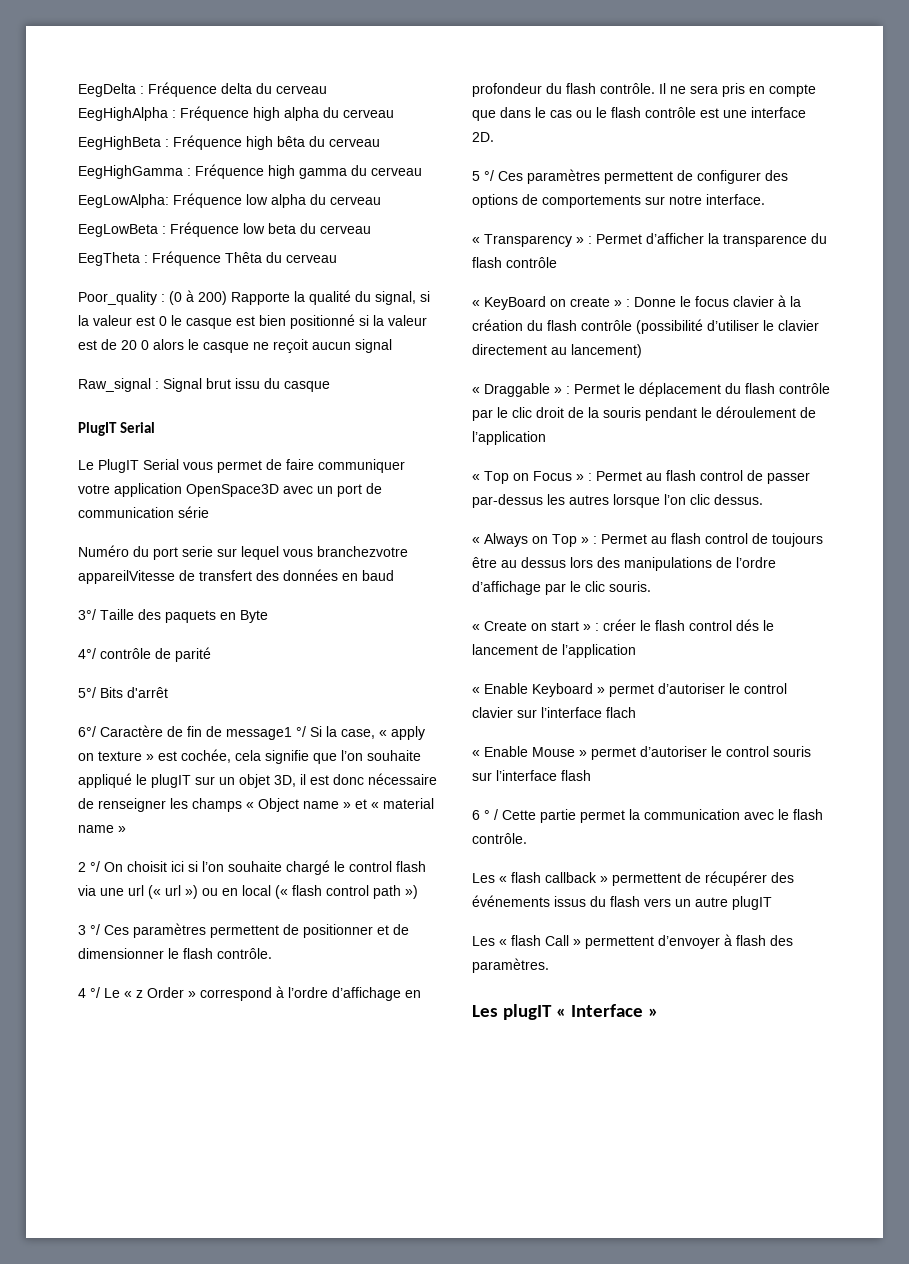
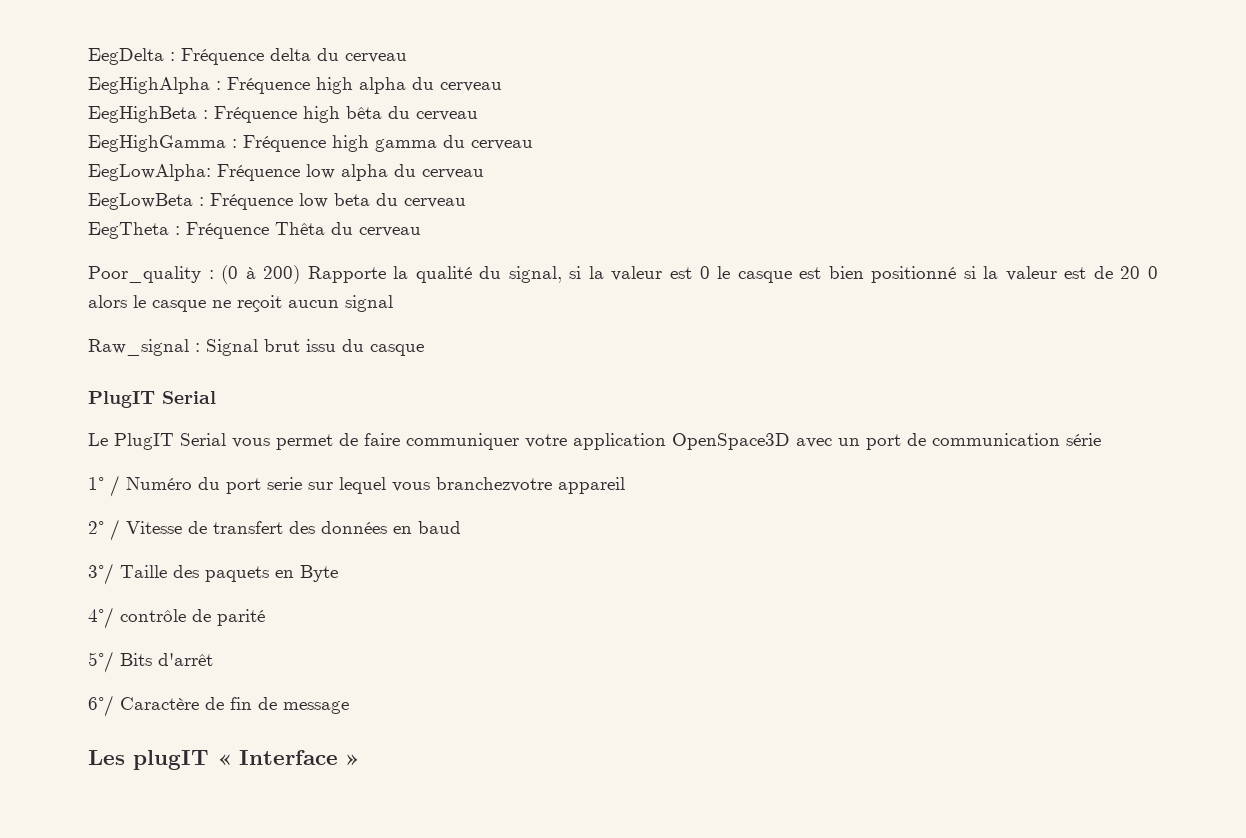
(209, 512) none -> [88,475,120,497] 1° /
[78,570,175,584] appareilVitesse -> [558,477,625,494] [88,519,182,541] appareil // 2° / Vitesse
[226,726,425,740] [78,749,421,764] [78,773,437,788] [78,798,434,812] [78,825,126,833] [78,860,426,875] [78,885,418,899] [78,923,409,938] [78,948,272,959] [78,986,421,1001] [472,83,816,97] [472,107,806,121] [472,132,494,142] [472,169,788,184] [472,194,765,208] [472,233,827,247] [472,257,557,268] [472,295,801,310] [472,319,819,334] [472,344,642,358] [472,382,830,397] [472,406,816,421] [472,431,546,445] [472,470,810,484] [472,494,763,508] [472,533,823,547] [472,557,776,571] [472,581,651,595] [472,619,774,631] [472,644,636,658] [472,683,787,697] [472,707,636,718] [472,746,811,760] [472,770,591,781] [472,809,823,823] [472,833,527,844] [472,871,794,886] [472,895,772,910] [472,934,793,949] [472,958,549,973] message1 °/ Si la case, « apply on texture » est cochée, cela signifie que l’on souhaite appliqué le plugIT sur un objet 3D, il est donc nécessaire de renseigner les champs « Object name » et « material name » // 2 °/ On choisit ici si l’on souhaite chargé le control flash via une url (« url ») ou en local (« flash control path ») // 3 °/ Ces paramètres permettent de positionner et de dimensionner le flash contrôle. // 4 °/ Le « z Order » correspond à l’ordre d’affichage en profondeur du flash contrôle. Il ne sera pris en compte que dans le cas ou le flash contrôle est une interface 2D. // 5 °/ Ces paramètres permettent de configurer des options de comportements sur notre interface. // « Transparency » : Permet d’afficher la transparence du flash contrôle // « KeyBoard on create » : Donne le focus clavier à la création du flash contrôle (possibilité d’utiliser le clavier directement au lancement) // « Draggable » : Permet le déplacement du flash contrôle par le clic droit de la souris pendant le déroulement de l’application // « Top on Focus » : Permet au flash control de passer par-dessus les autres lorsque l’on clic dessus. // « Always on Top » : Permet au flash control de toujours être au dessus lors des manipulations de l’ordre d’affichage par le clic souris. // « Create on start » : créer le flash control dés le lancement de l’application // « Enable Keyboard » permet d’autoriser le control clavier sur l’interface flach // « Enable Mouse » permet d’autoriser le control souris sur l’interface flash // 6 ° / Cette partie permet la communication avec le flash contrôle. // Les « flash callback » permettent de récupérer des événements issus du flash vers un autre plugIT // Les « flash Call » permettent d’envoyer à flash des paramètres. -> [283,701,349,714] message

